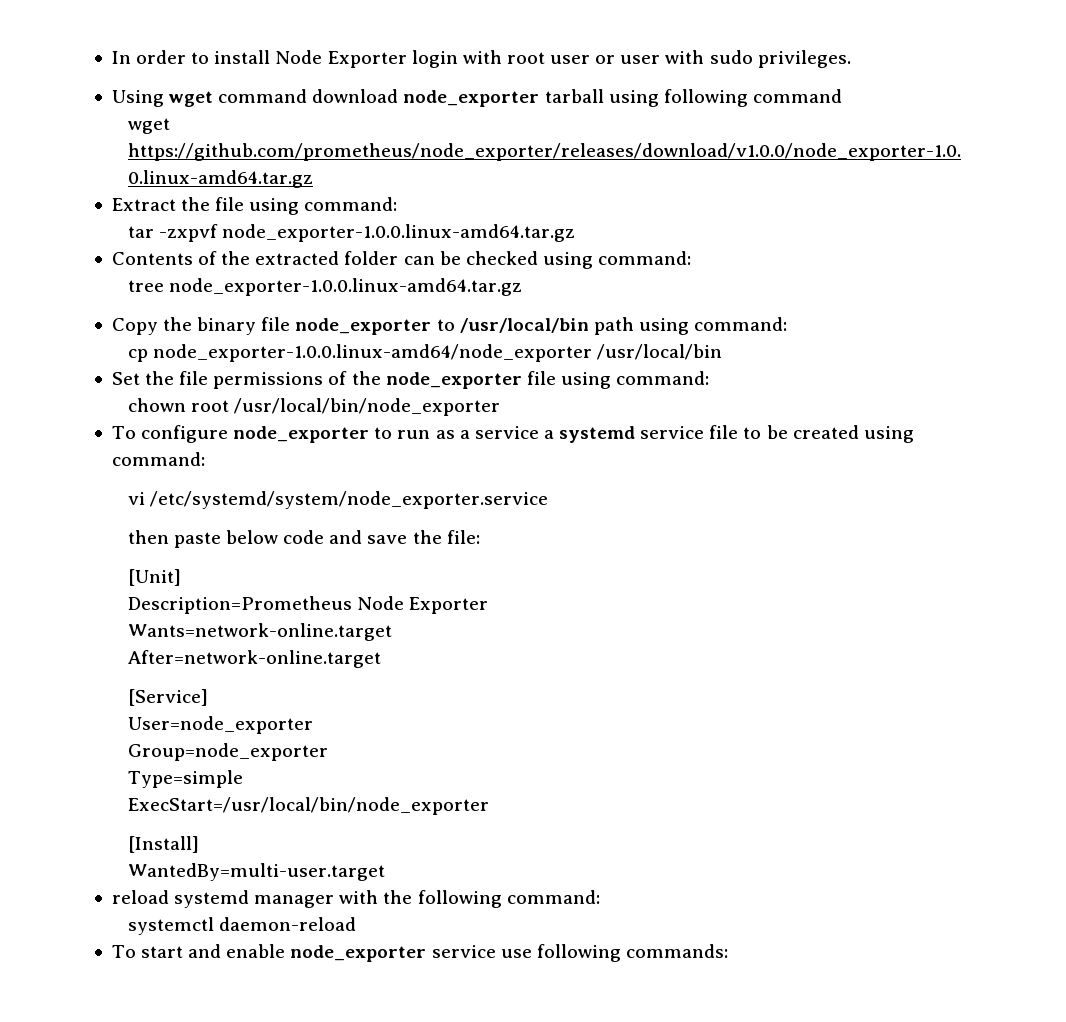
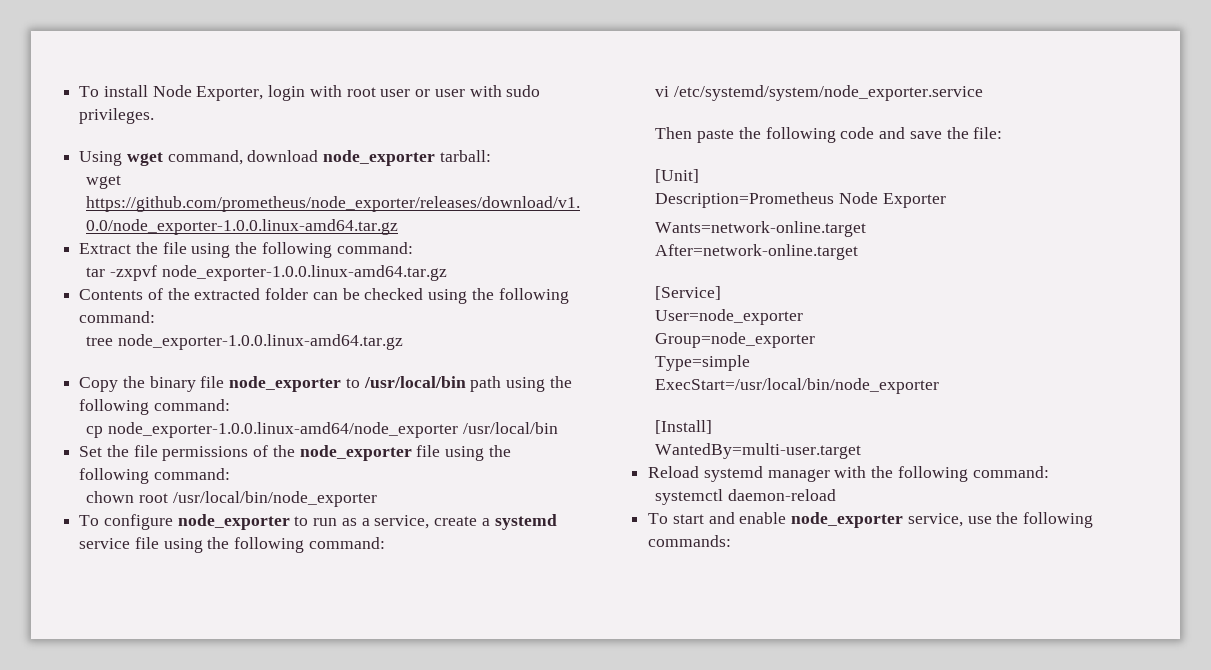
[111,50,210,64] In order to -> [79,86,100,97] To
[327,51,407,68] Exporter -> [196,86,264,101] Exporter,
[218,89,308,103] command -> [167,150,243,165] command,
[544,89,842,107] tarball using following command -> [439,150,491,162] tarball:
(300, 206) none -> [235,242,332,258] the following
(593, 260) none -> [471,288,569,304] the following
(689, 326) none -> [549,376,572,388] [79,399,150,415] the following
(611, 380) none -> [488,445,511,457] [79,468,150,484] the following
[474,426,539,439] service -> [374,515,478,529] service, create
[743,425,914,443] to be created using -> [163,537,305,553] using the following
[127,530,278,548] then paste below -> [655,127,836,143] Then paste the following
[111,890,169,904] reload -> [648,466,700,478] Reload
[431,945,532,958] service use -> [907,512,1019,527] service, use the

